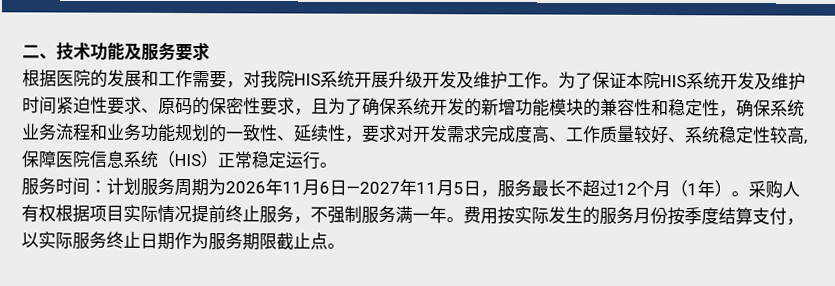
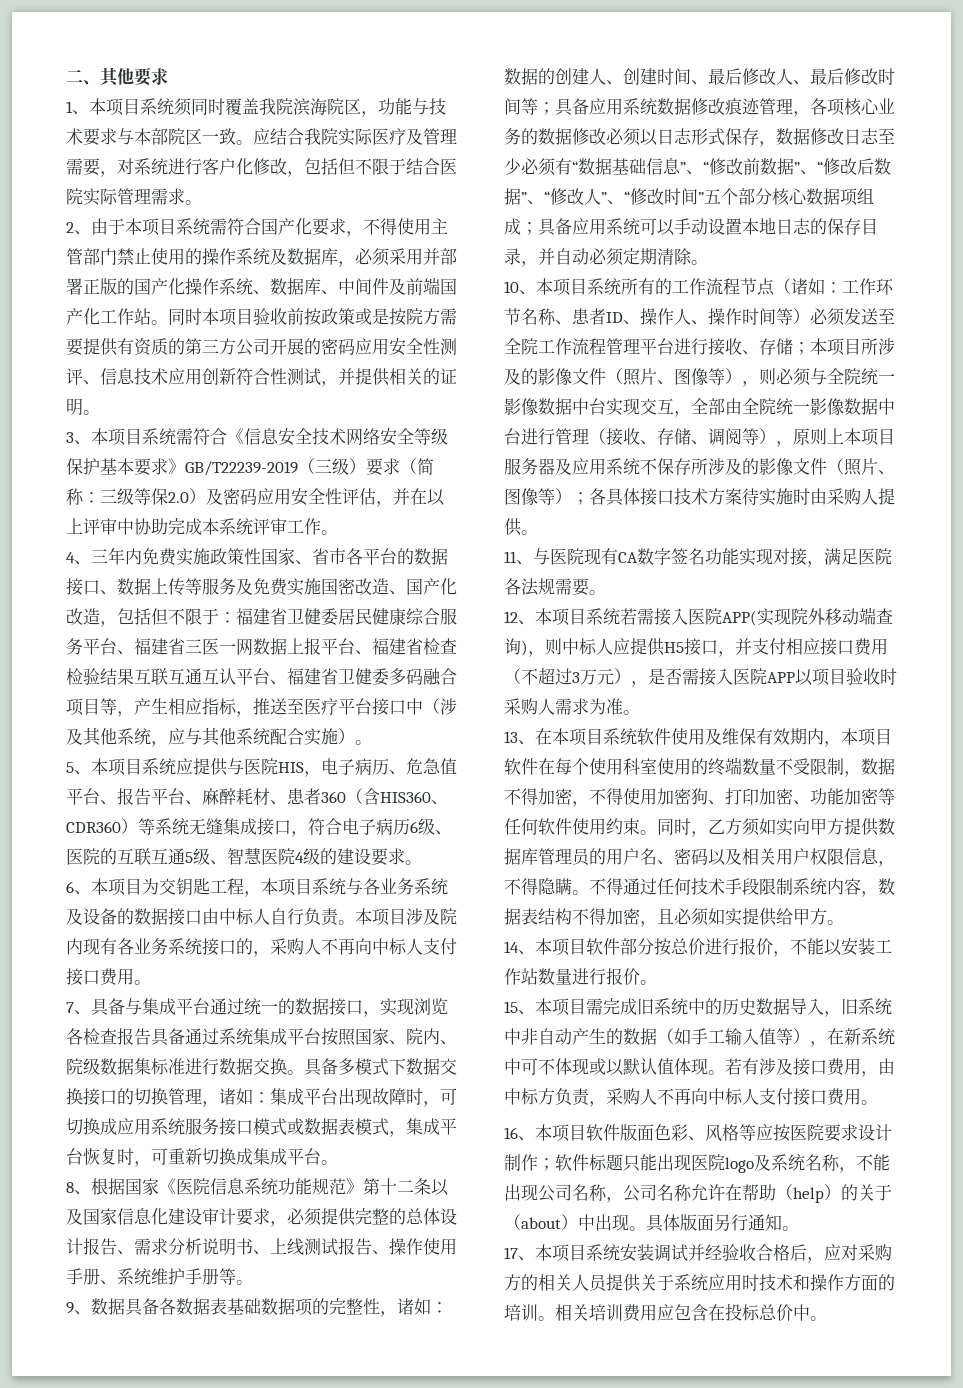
[56,41,210,62] [22,69,806,91] [22,96,805,118] [22,123,808,145] [21,150,337,170] [21,177,800,199] [21,204,804,226] [21,231,328,251] 技术功能及服务要求 // 根据医院的发展和工作需要，对我院HIS系统开展升级开发及维护工作。为了保证本院HIS系统开发及维护时间紧迫性要求、原码的保密性要求，且为了确保系统开发的新增功能模块的兼容性和稳定性，确保系统业务流程和业务功能规划的一致性、延续性，要求对开发需求完成度高、工作质量较好、系统稳定性较高,保障医院信息系统（HIS）正常稳定运行。 // 服务时间：计划服务周期为2026年11月6日—2027年11月5日，服务最长不超过12个月（1年）。采购人有权根据项目实际情况提前终止服务，不强制服务满一年。费用按实际发生的服务月份按季度结算支付，以实际服务终止日期作为服务期限截止点 -> [100,67,168,87] [66,98,446,117] [66,128,457,146] [66,158,457,177] [66,188,202,206] [66,218,448,237] [66,248,457,267] [66,277,457,295] [66,308,457,326] [66,338,457,356] [66,368,457,387] [66,398,100,416] [66,428,448,446] [66,458,434,476] [66,488,445,507] [66,518,338,535] [66,547,448,566] [66,578,457,596] [66,608,457,627] [66,638,457,656] [66,668,457,686] [66,698,457,717] [66,727,372,747] [66,758,457,777] [66,788,448,806] [66,818,452,837] [66,848,422,866] [66,878,448,897] [66,908,457,926] [66,938,457,957] [66,968,151,986] [66,998,448,1017] [66,1028,457,1046] [66,1058,457,1076] [66,1088,457,1107] [66,1118,457,1137] [66,1148,338,1167] [66,1178,449,1196] [66,1208,457,1227] [66,1238,457,1256] [66,1268,253,1285] [66,1298,448,1317] [504,68,895,85] [504,98,895,117] [504,128,895,147] [504,158,891,176] [504,188,874,206] [504,218,878,236] [504,248,708,267] [504,278,894,296] [504,308,895,326] [504,338,895,356] [504,368,895,387] [504,398,895,417] [504,428,895,447] [504,458,895,476] [504,488,895,506] [504,518,538,536] [504,548,892,567] [504,578,606,596] [504,607,893,626] [504,638,888,657] [504,667,897,687] [504,698,640,715] [504,728,892,747] [504,757,895,777] [504,788,895,807] [504,818,895,837] [504,848,895,867] [504,878,895,897] [504,908,844,927] [504,938,892,957] [504,968,657,985] [504,998,892,1017] [504,1028,895,1047] [504,1058,895,1077] [504,1088,878,1107] [504,1124,892,1142] [504,1154,890,1173] [504,1184,892,1203] [504,1214,799,1232] [504,1244,892,1263] [504,1274,895,1292] [504,1303,810,1322] 其他要求 // 1、本项目系统须同时覆盖我院滨海院区，功能与技术要求与本部院区一致。应结合我院实际医疗及管理需要，对系统进行客户化修改，包括但不限于结合医院实际管理需求。 // 2、由于本项目系统需符合国产化要求，不得使用主管部门禁止使用的操作系统及数据库，必须采用并部署正版的国产化操作系统、数据库、中间件及前端国产化工作站。同时本项目验收前按政策或是按院方需要提供有资质的第三方公司开展的密码应用安全性测评、信息技术应用创新符合性测试，并提供相关的证明。 // 3、本项目系统需符合《信息安全技术网络安全等级保护基本要求》GB/T22239-2019（三级）要求（简称：三级等保2.0）及密码应用安全性评估，并在以上评审中协助完成本系统评审工作。 // 4、三年内免费实施政策性国家、省市各平台的数据接口、数据上传等服务及免费实施国密改造、国产化改造，包括但不限于：福建省卫健委居民健康综合服务平台、福建省三医一网数据上报平台、福建省检查检验结果互联互通互认平台、福建省卫健委多码融合项目等，产生相应指标，推送至医疗平台接口中（涉及其他系统，应与其他系统配合实施）。 // 5、本项目系统应提供与医院HIS，电子病历、危急值平台、报告平台、麻醉耗材、患者360（含HIS360、CDR360）等系统无缝集成接口，符合电子病历6级、医院的互联互通5级、智慧医院4级的建设要求。 // 6、本项目为交钥匙工程，本项目系统与各业务系统及设备的数据接口由中标人自行负责。本项目涉及院内现有各业务系统接口的，采购人不再向中标人支付接口费用。 // 7、具备与集成平台通过统一的数据接口，实现浏览各检查报告具备通过系统集成平台按照国家、院内、院级数据集标准进行数据交换。具备多模式下数据交换接口的切换管理，诸如：集成平台出现故障时，可切换成应用系统服务接口模式或数据表模式，集成平台恢复时，可重新切换成集成平台。 // 8、根据国家《医院信息系统功能规范》第十二条以及国家信息化建设审计要求，必须提供完整的总体设计报告、需求分析说明书、上线测试报告、操作使用手册、系统维护手册等。 // 9、数据具备各数据表基础数据项的完整性，诸如：数据的创建人、创建时间、最后修改人、最后修改时间等；具备应用系统数据修改痕迹管理，各项核心业务的数据修改必须以日志形式保存，数据修改日志至少必须有“数据基础信息”、“修改前数据”、“修改后数据”、“修改人”、“修改时间”五个部分核心数据项组成；具备应用系统可以手动设置本地日志的保存目录，并自动必须定期清除。 // 10、本项目系统所有的工作流程节点（诸如：工作环节名称、患者ID、操作人、操作时间等）必须发送至全院工作流程管理平台进行接收、存储；本项目所涉及的影像文件（照片、图像等），则必须与全院统一影像数据中台实现交互，全部由全院统一影像数据中台进行管理（接收、存储、调阅等），原则上本项目服务器及应用系统不保存所涉及的影像文件（照片、图像等）；各具体接口技术方案待实施时由采购人提供。 // 11、与医院现有CA数字签名功能实现对接，满足医院各法规需要。 // 12、本项目系统若需接入医院APP(实现院外移动端查询)，则中标人应提供H5接口，并支付相应接口费用（不超过3万元），是否需接入医院APP以项目验收时采购人需求为准。 // 13、在本项目系统软件使用及维保有效期内，本项目软件在每个使用科室使用的终端数量不受限制，数据不得加密，不得使用加密狗、打印加密、功能加密等任何软件使用约束。同时，乙方须如实向甲方提供数据库管理员的用户名、密码以及相关用户权限信息，不得隐瞒。不得通过任何技术手段限制系统内容，数据表结构不得加密，且必须如实提供给甲方。 // 14、本项目软件部分按总价进行报价，不能以安装工作站数量进行报价。 // 15、本项目需完成旧系统中的历史数据导入，旧系统中非自动产生的数据（如手工输入值等），在新系统中可不体现或以默认值体现。若有涉及接口费用，由中标方负责，采购人不再向中标人支付接口费用。 // 16、本项目软件版面色彩、风格等应按医院要求设计制作；软件标题只能出现医院logo及系统名称，不能出现公司名称，公司名称允许在帮助（help）的关于（about）中出现。具体版面另行通知。 // 17、本项目系统安装调试并经验收合格后，应对采购方的相关人员提供关于系统应用时技术和操作方面的培训。相关培训费用应包含在投标总价中

